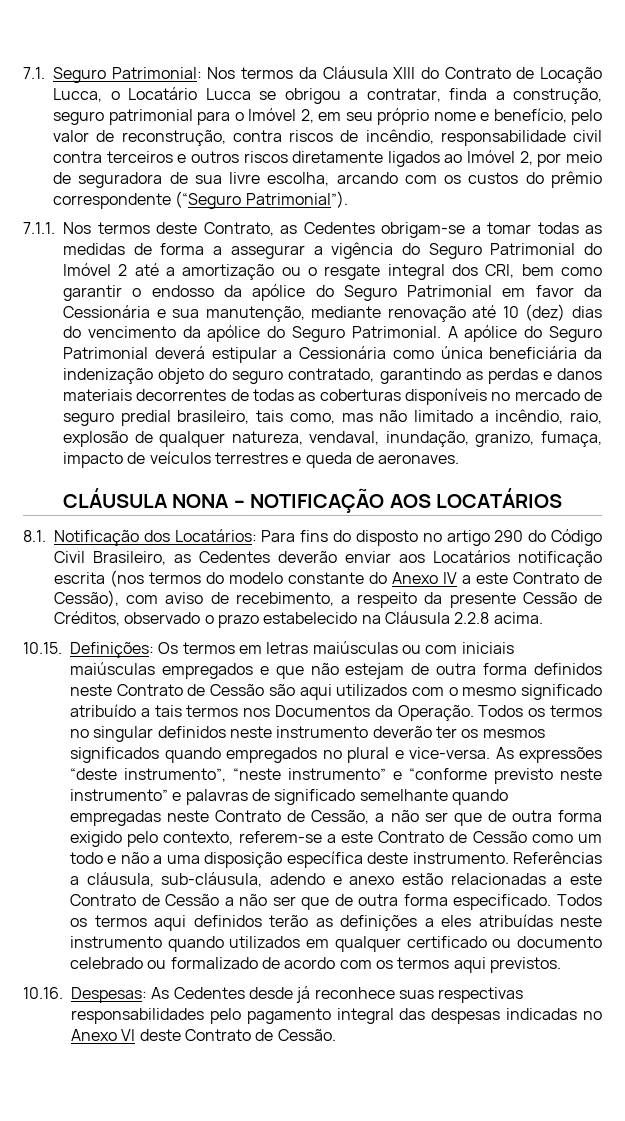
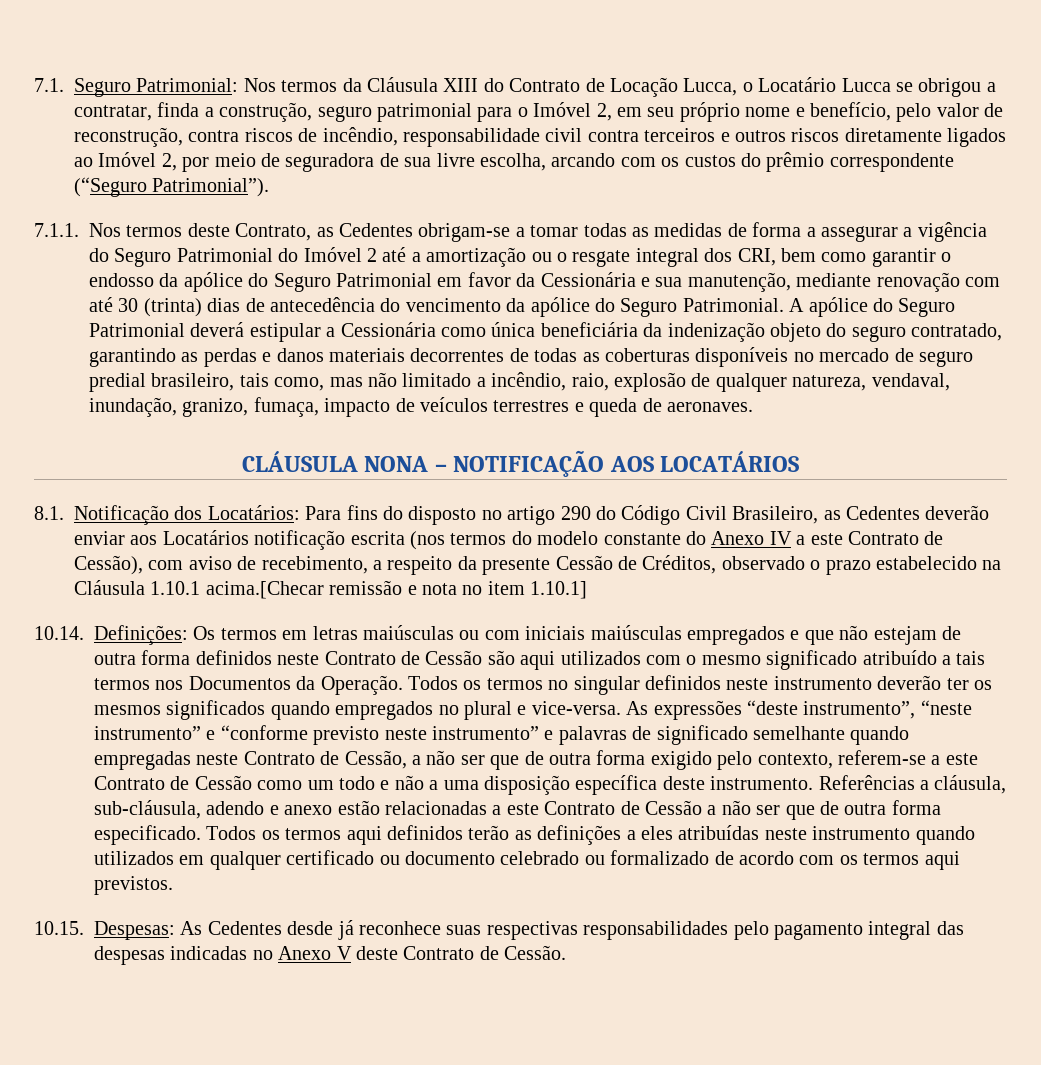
[472,304,602,321] até 10 (dez) dias -> [964,277,1000,287] [89,297,375,317] com até 30 (trinta) dias de antecedência
[454,612,543,624] [23,642,62,654] 2.2.8 acima. // 10.15. -> [150,580,588,599] [34,626,84,640] 1.10.1 acima.[Checar remissão e nota no item 1.10.1] // 10.14.
[23,987,63,999] 10.16. -> [34,921,84,935] 10.15.
[121,1029,136,1041] VI -> [336,946,352,960] V

